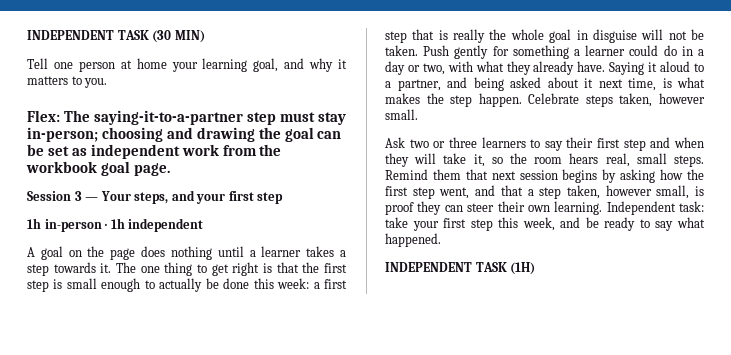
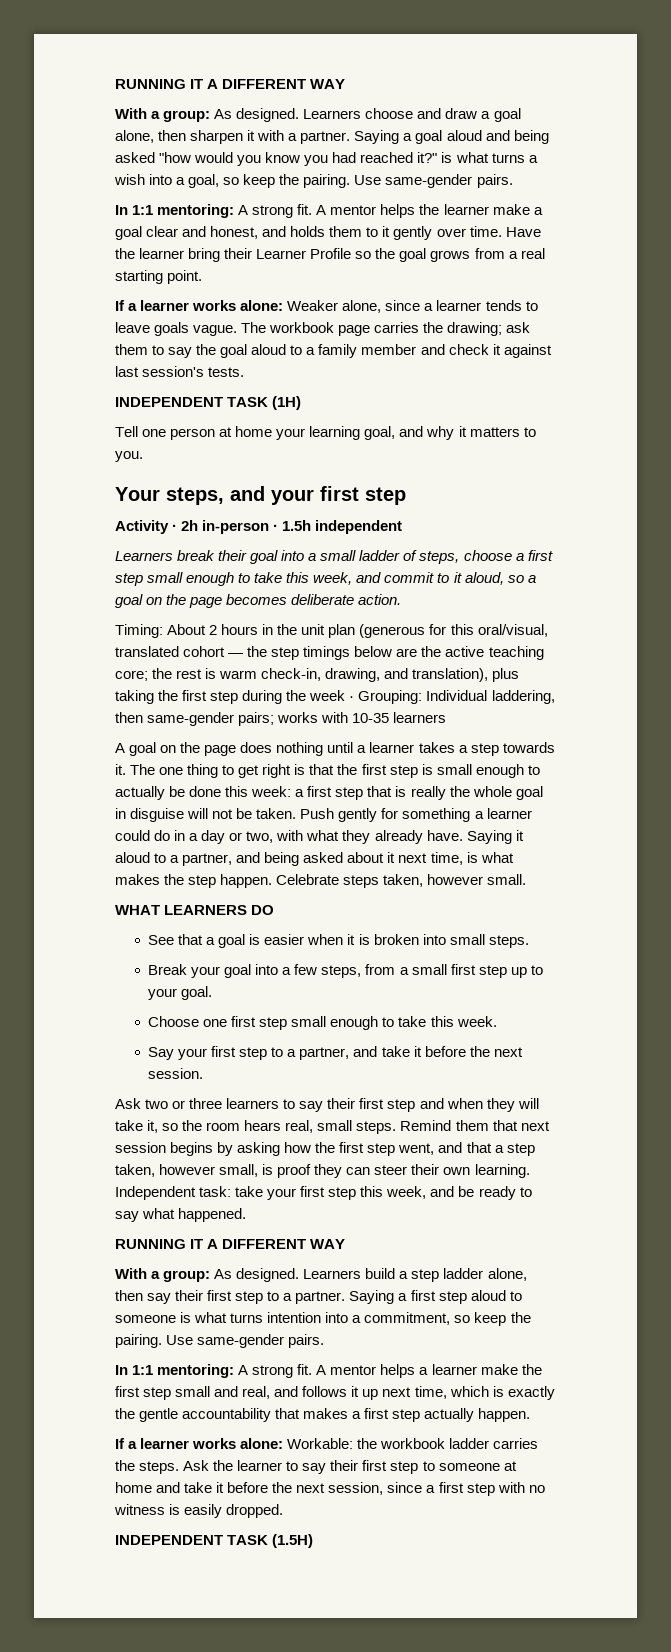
[27,30,205,43] INDEPENDENT TASK (30 MIN) -> [115,79,346,89] [115,108,521,122] [115,130,549,144] [115,152,538,166] [114,174,513,188] [115,204,543,218] [115,226,541,240] [115,248,545,262] [115,270,203,284] [115,300,538,313] [115,322,531,336] [115,344,552,358] [115,366,245,377] [115,396,302,410] RUNNING IT A DIFFERENT WAY // With a group: As designed. Learners choose and draw a goal alone, then sharpen it with a partner. Saying a goal aloud and being asked "how would you know you had reached it?" is what turns a wish into a goal, so keep the pairing. Use same-gender pairs. // In 1:1 mentoring: A strong fit. A mentor helps the learner make a goal clear and honest, and holds them to it gently over time. Have the learner bring their Learner Profile so the goal grows from a real starting point. // If a learner works alone: Weaker alone, since a learner tends to leave goals vague. The workbook page carries the drawing; ask them to say the goal aloud to a family member and check it against last session's tests. // INDEPENDENT TASK (1H)
[27,110,346,125] [27,127,342,142] [27,144,282,159] [26,161,170,176] [27,191,99,201] Flex: The saying-it-to-a-partner step must stay in-person; choosing and drawing the goal can be set as independent work from the workbook goal page. // Session 3 — -> (143, 456) none
[27,218,41,229] 1h -> [115,520,199,534] Activity · 2h
[110,218,204,232] 1h independent -> [282,520,403,534] [115,550,553,564] [115,572,536,586] [115,594,402,608] [115,624,548,638] [115,646,544,660] [115,668,520,682] [115,690,555,704] [115,712,447,726] 1.5h independent // Learners break their goal into a small ladder of steps, choose a first step small enough to take this week, and commit to it aloud, so a goal on the page becomes deliberate action. // Timing: About 2 hours in the unit plan (generous for this oral/visual, translated cohort — the step timings below are the active teaching core; the rest is warm check-in, drawing, and translation), plus taking the first step during the week · Grouping: Individual laddering, then same-gender pairs; works with 10-35 learners
(418, 114) none -> [115,905,275,915] [148,934,529,948] [148,964,543,978] [148,986,213,1000] [148,1016,497,1030] [148,1046,523,1060] [148,1068,204,1079] // WHAT LEARNERS DO // See that a goal is easier when it is broken into small steps. // Break your goal into a few steps, from a small first step up to your goal. // Choose one first step small enough to take this week. // Say your first step to a partner, and take it before the next session.
[385,262,536,275] // INDEPENDENT TASK (1H) -> [115,1239,346,1249] [115,1268,527,1282] [115,1290,522,1304] [115,1312,531,1326] [115,1334,325,1348] [115,1364,542,1378] [115,1386,555,1400] [115,1408,531,1422] [115,1438,539,1449] [115,1460,517,1474] [115,1482,545,1496] [114,1504,284,1518] [115,1534,314,1548] // RUNNING IT A DIFFERENT WAY // With a group: As designed. Learners build a step ladder alone, then say their first step to a partner. Saying a first step aloud to someone is what turns intention into a commitment, so keep the pairing. Use same-gender pairs. // In 1:1 mentoring: A strong fit. A mentor helps a learner make the first step small and real, and follows it up next time, which is exactly the gentle accountability that makes a first step actually happen. // If a learner works alone: Workable: the workbook ladder carries the steps. Ask the learner to say their first step to someone at home and take it before the next session, since a first step with no witness is easily dropped. // INDEPENDENT TASK (1.5H)

